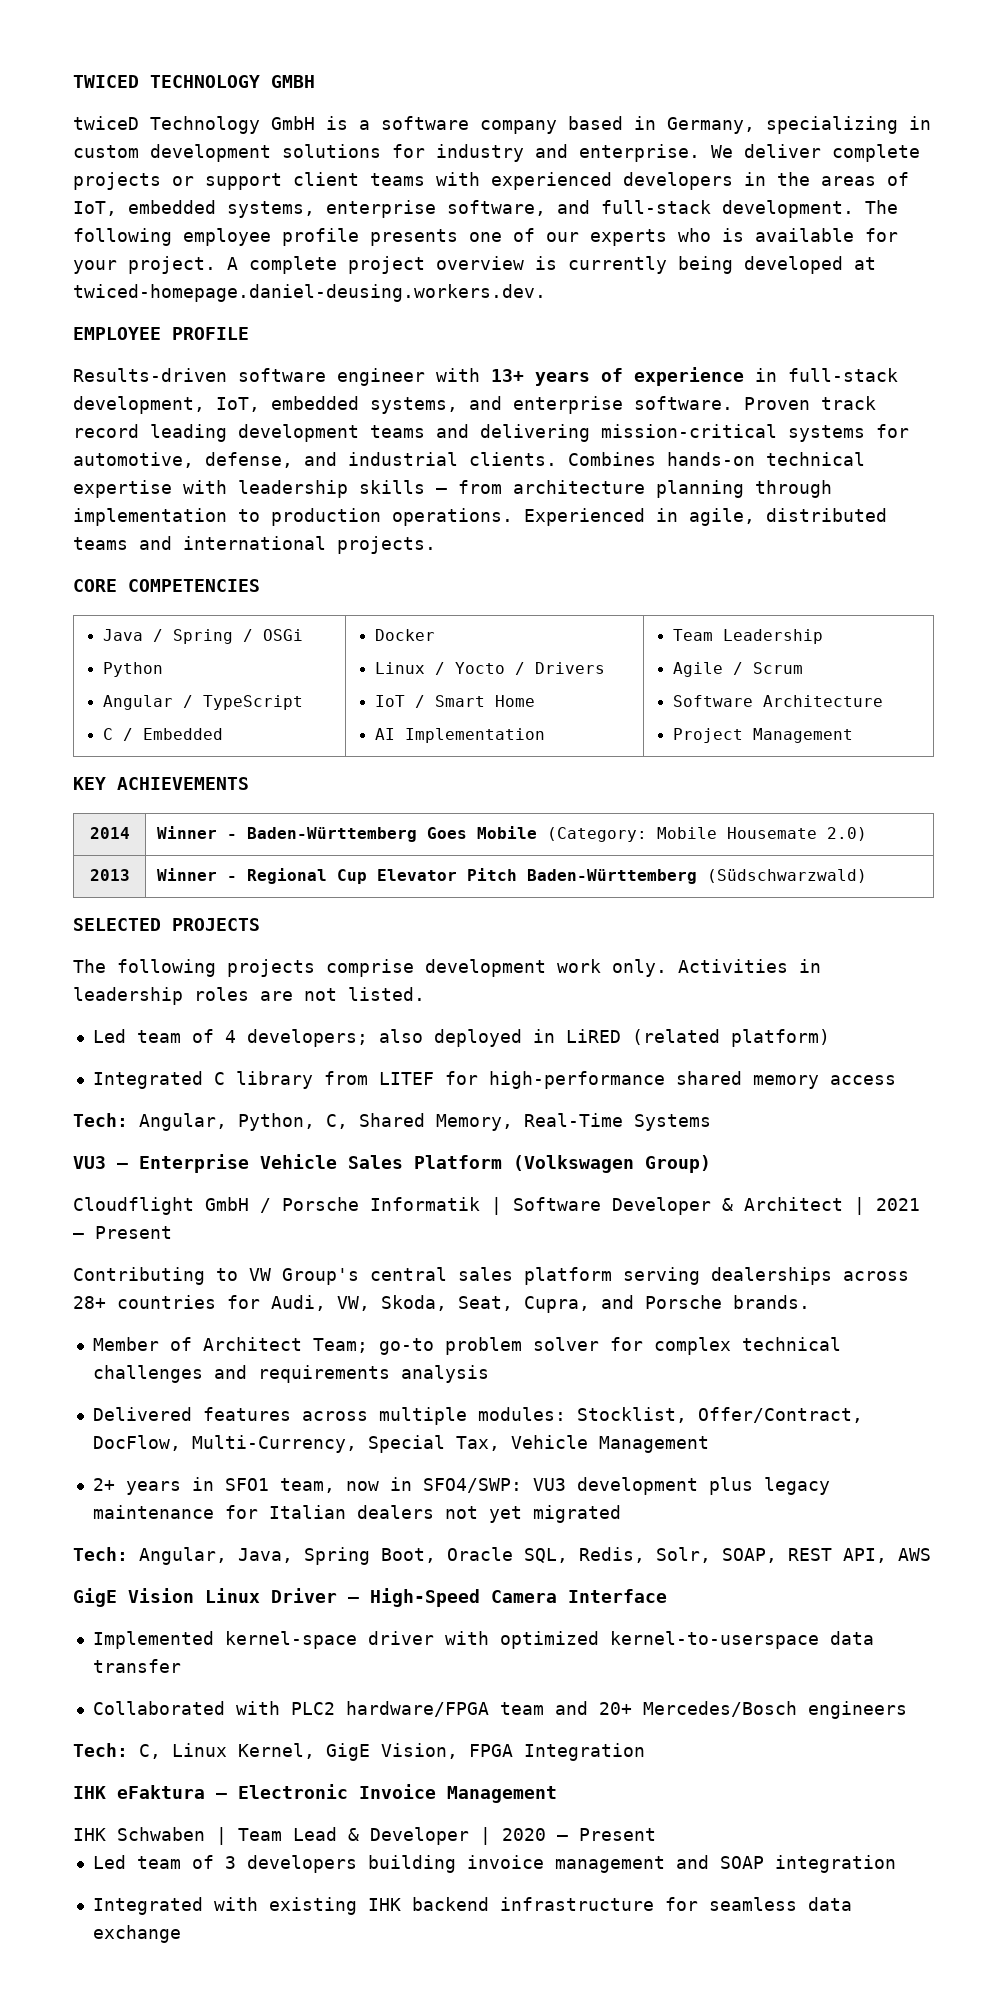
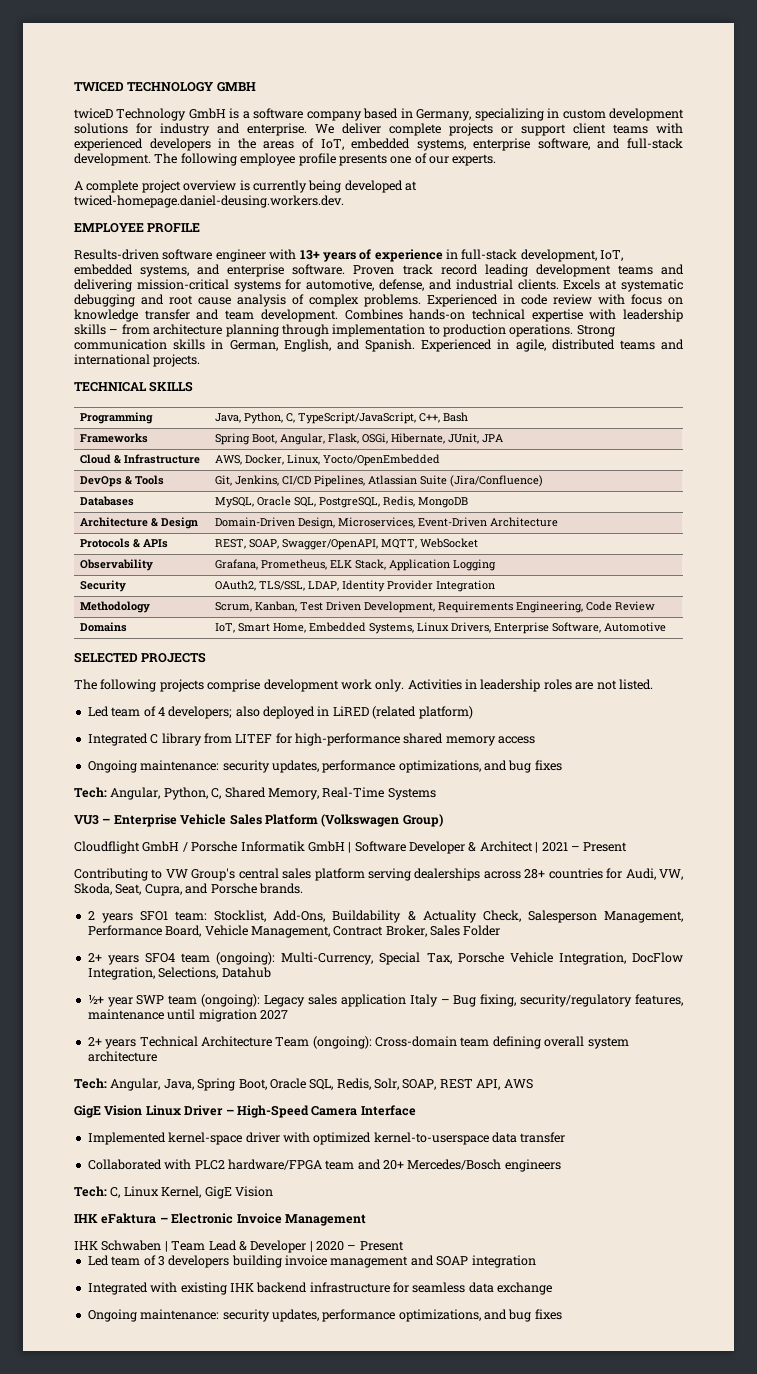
[590,228,898,246] [73,256,216,274] experts who is available for your project. -> [452,154,497,166] experts. //
(557, 459) none -> [563,279,683,292] [74,294,683,307] [74,309,338,322] Excels at systematic debugging and root cause analysis of complex problems. Experienced in code review with focus on knowledge transfer and team development.
(513, 517) none -> [576,325,615,337] [74,339,415,352] Strong communication skills in German, English, and Spanish.
[73,579,260,592] [102,629,303,644] [102,662,163,677] [102,695,303,710] [102,728,223,741] [374,629,435,641] [374,662,605,675] [374,695,535,708] [374,728,545,743] [672,629,823,644] [672,662,803,677] [672,695,883,707] [672,728,853,743] [73,777,249,790] [89,827,130,839] [157,826,868,842] [89,869,130,881] [157,868,868,884] CORE COMPETENCIES // Java / Spring / OSGi // Python // Angular / TypeScript // C / Embedded | Docker // Linux / Yocto / Drivers // IoT / Smart Home // AI Implementation | Team Leadership // Agile / Scrum // Software Architecture // Project Management // KEY ACHIEVEMENTS // 2014 | Winner - Baden-Württemberg Goes Mobile (Category: Mobile Housemate 2.0) // 2013 | Winner - Regional Cup Elevator Pitch Baden-Württemberg (Südschwarzwald) -> [74,381,194,392] [80,412,154,424] [215,412,469,424] [80,433,149,443] [215,433,504,445] [80,454,201,464] [215,454,441,466] [80,475,165,487] [215,475,544,487] [80,496,135,506] [215,496,469,508] [80,517,199,529] [215,517,559,529] [80,538,169,548] [215,538,479,550] [80,559,154,571] [215,559,497,571] [80,580,127,592] [215,580,496,592] [80,601,151,613] [215,601,656,613] [80,622,128,632] [215,622,667,634] TECHNICAL SKILLS // Programming | Java, Python, C, TypeScript/JavaScript, C++, Bash // Frameworks | Spring Boot, Angular, Flask, OSGi, Hibernate, JUnit, JPA // Cloud & Infrastructure | AWS, Docker, Linux, Yocto/OpenEmbedded // DevOps & Tools | Git, Jenkins, CI/CD Pipelines, Atlassian Suite (Jira/Confluence) // Databases | MySQL, Oracle SQL, PostgreSQL, Redis, MongoDB // Architecture & Design | Domain-Driven Design, Microservices, Event-Driven Architecture // Protocols & APIs | REST, SOAP, Swagger/OpenAPI, MQTT, WebSocket // Observability | Grafana, Prometheus, ELK Stack, Application Logging // Security | OAuth2, TLS/SSL, LDAP, Identity Provider Integration // Methodology | Scrum, Kanban, Test Driven Development, Requirements Engineering, Code Review // Domains | IoT, Smart Home, Embedded Systems, Linux Drivers, Enterprise Software, Automotive
(896, 1080) none -> [87,760,562,773] // Ongoing maintenance: security updates, performance optimizations, and bug fixes
(480, 1204) none -> [307,841,345,852] GmbH
[92,1337,841,1355] [92,1365,489,1383] [92,1407,863,1425] [92,1435,709,1453] [92,1477,830,1495] [92,1505,621,1523] Member of Architect Team; go-to problem solver for complex technical challenges and requirements analysis // Delivered features across multiple modules: Stocklist, Offer/Contract, DocFlow, Multi-Currency, Special Tax, Vehicle Management // 2+ years in SFO1 team, now in SFO4/SWP: VU3 development plus legacy maintenance for Italian dealers not yet migrated -> [87,910,684,923] [87,925,501,938] [87,952,684,965] [87,967,271,980] [87,994,684,1007] [87,1009,288,1022] [87,1036,629,1049] [87,1051,157,1062] 2 years SFO1 team: Stocklist, Add-Ons, Buildability & Actuality Check, Salesperson Management, Performance Board, Vehicle Management, Contract Broker, Sales Folder // 2+ years SFO4 team (ongoing): Multi-Currency, Special Tax, Porsche Vehicle Integration, DocFlow Integration, Selections, Datahub // ½+ year SWP team (ongoing): Legacy sales application Italy – Bug fixing, security/regulatory features, maintenance until migration 2027 // 2+ years Technical Architecture Team (ongoing): Cross-domain team defining overall system architecture
[381,1743,645,1761] Vision, FPGA Integration -> [234,1186,273,1197] Vision
(181, 1934) none -> [87,1309,562,1322] // Ongoing maintenance: security updates, performance optimizations, and bug fixes

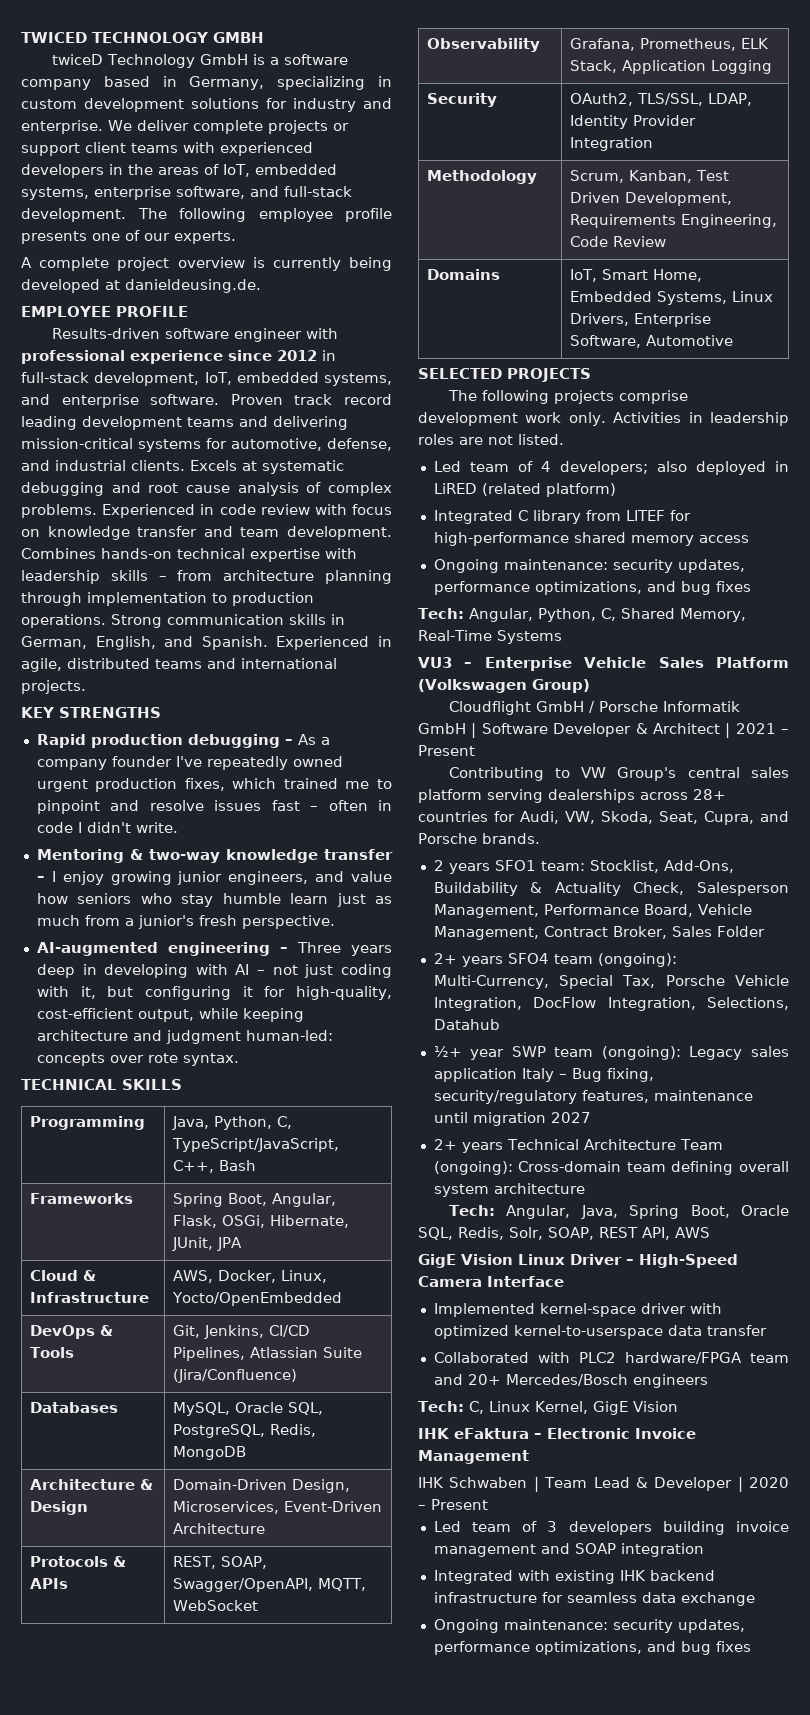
[74,195,344,208] twiced-homepage.daniel-deusing.workers.dev. -> [125,279,261,293] danieldeusing.de.
[299,249,443,262] 13+ years of experience -> [21,350,317,364] professional experience since 2012
(201, 360) none -> [21,707,161,718] [36,734,330,748] [36,756,343,770] [36,778,392,792] [36,800,393,814] [36,822,178,833] [36,849,393,863] [36,871,392,885] [36,893,393,907] [36,915,335,929] [36,942,392,956] [36,964,392,978] [36,986,393,1000] [36,1008,304,1022] [36,1030,333,1044] [36,1053,239,1066] // KEY STRENGTHS // Rapid production debugging – As a company founder I've repeatedly owned urgent production fixes, which trained me to pinpoint and resolve issues fast – often in code I didn't write. // Mentoring & two-way knowledge transfer – I enjoy growing junior engineers, and value how seniors who stay humble learn just as much from a junior's fresh perspective. // AI-augmented engineering – Three years deep in developing with AI – not just coding with it, but configuring it for high-quality, cost-efficient output, while keeping architecture and judgment human-led: concepts over rote syntax.

